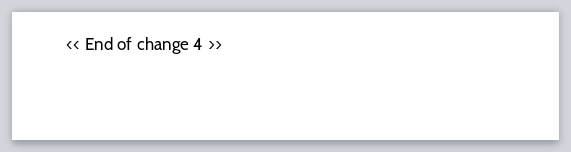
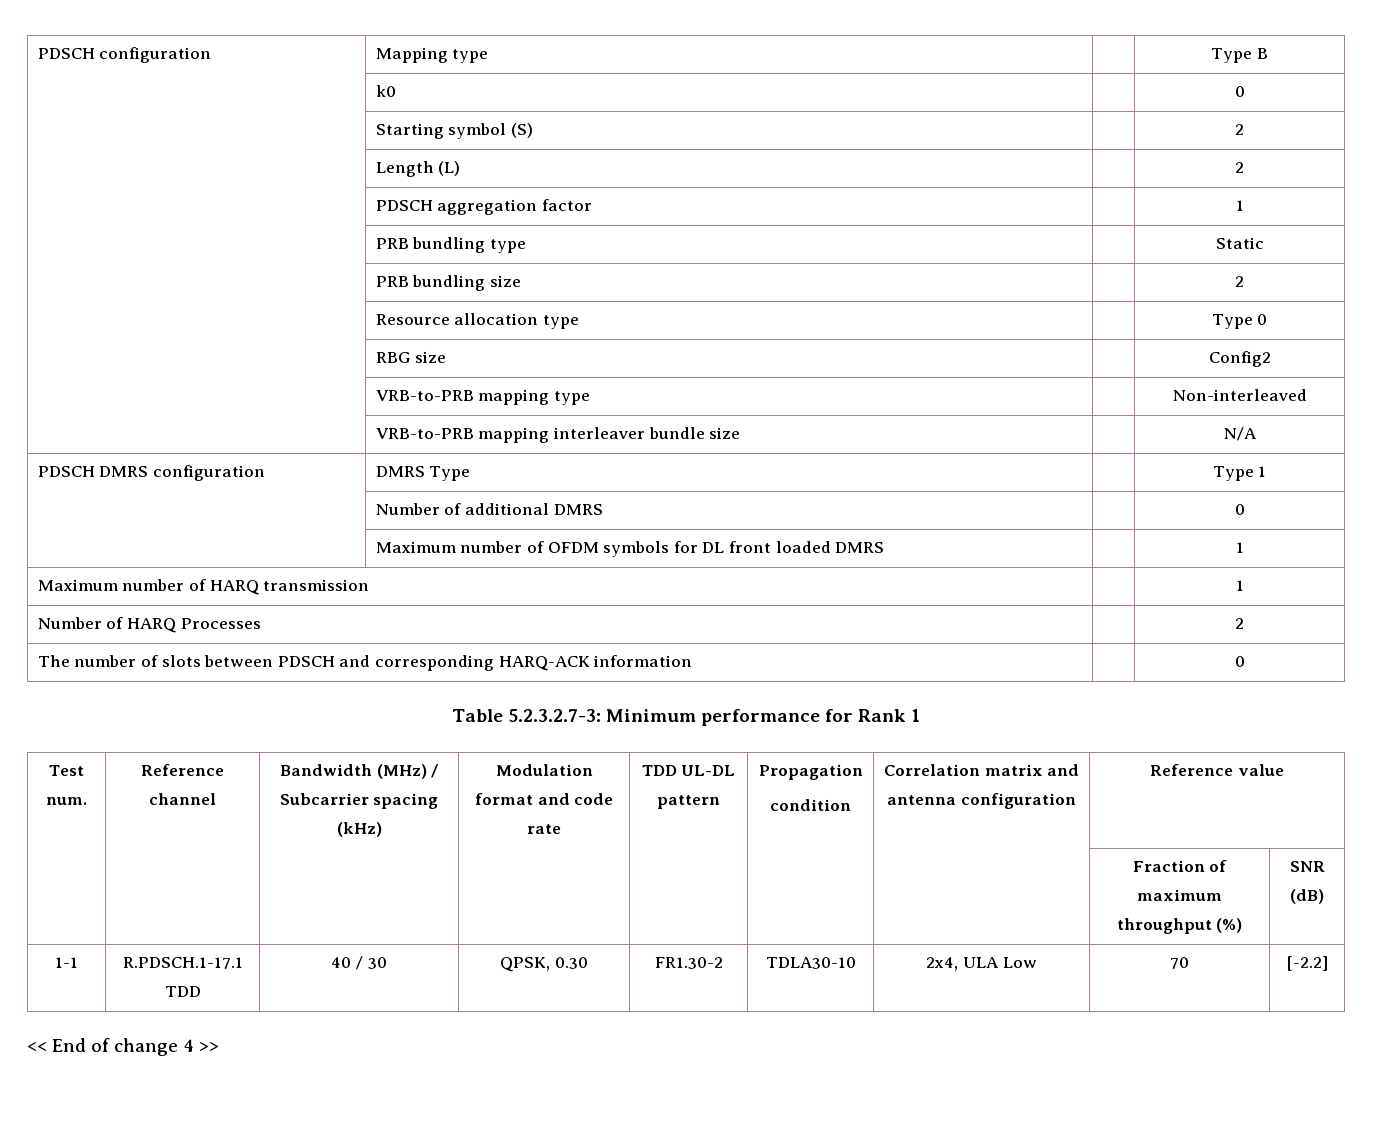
(66, 45) none -> [37,47,212,63] [375,47,489,63] [1211,48,1268,63] [375,85,396,97] [1234,86,1245,97] [375,123,533,139] [1235,124,1244,135] [375,161,461,177] [1235,162,1244,173] [375,199,592,215] [1235,200,1244,211] [375,237,526,253] [1215,237,1264,249] [375,275,521,291] [1235,276,1244,287] [375,313,579,329] [1211,314,1268,329] [375,351,447,363] [1208,351,1271,367] [375,389,590,405] [1172,389,1307,401] [375,427,741,443] [1223,427,1256,441] [37,465,265,481] [375,466,471,481] [1212,466,1267,481] [375,503,603,515] [1234,504,1245,515] [375,541,885,557] [1235,542,1244,553] [37,579,370,595] [1235,580,1244,591] [37,617,261,633] [1235,618,1244,629] [37,655,693,671] [1234,656,1245,667] [451,709,921,726] [49,765,85,776] [46,797,87,805] [141,764,224,776] [149,793,216,805] [279,764,439,779] [279,793,439,809] [336,822,382,837] [495,764,593,776] [474,793,614,805] [527,824,561,834] [641,765,736,776] [657,795,720,809] [758,764,863,780] [770,799,851,811] [883,764,1080,776] [887,793,1076,809] [1150,764,1284,776] [1132,860,1228,872] [1137,889,1222,901] [1116,918,1243,934] [1289,861,1325,872] [1290,889,1324,904] [55,957,78,968] [122,957,243,969] [164,986,201,997] [331,956,387,970] [500,957,588,972] [654,957,723,969] [765,957,856,969] [926,957,1037,971] [1170,957,1189,969] [1286,956,1328,971] PDSCH configuration | Mapping type | | Type B // | k0 | | 0 // | Starting symbol (S) | | 2 // | Length (L) | | 2 // | PDSCH aggregation factor | | 1 // | PRB bundling type | | Static // | PRB bundling size | | 2 // | Resource allocation type | | Type 0 // | RBG size | | Config2 // | VRB-to-PRB mapping type | | Non-interleaved // | VRB-to-PRB mapping interleaver bundle size | | N/A // PDSCH DMRS configuration | DMRS Type | | Type 1 // | Number of additional DMRS | | 0 // | Maximum number of OFDM symbols for DL front loaded DMRS | | 1 // Maximum number of HARQ transmission | | 1 // Number of HARQ Processes | | 2 // The number of slots between PDSCH and corresponding HARQ-ACK information | | 0 // Table 5.2.3.2.7-3: Minimum performance for Rank 1 // Test num. | Reference channel | Bandwidth (MHz) / Subcarrier spacing (kHz) | Modulation format and code rate | TDD UL-DL pattern | Propagation // condition | Correlation matrix and antenna configuration | Reference value // | | | | | | | Fraction of maximum throughput (%) | SNR (dB) // 1-1 | R.PDSCH.1-17.1 TDD | 40 / 30 | QPSK, 0.30 | FR1.30-2 | TDLA30-10 | 2x4, ULA Low | 70 | [-2.2] //

